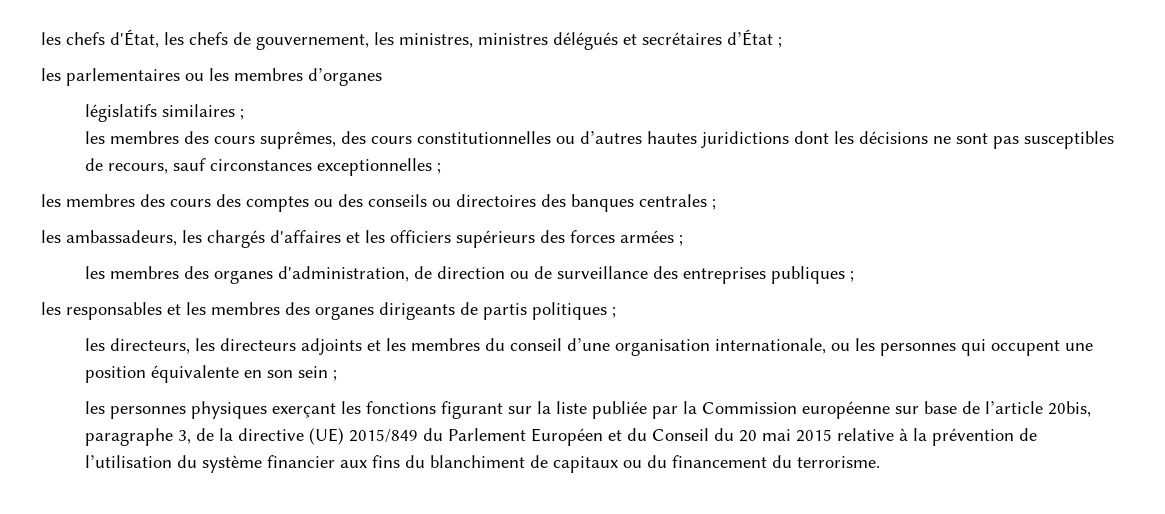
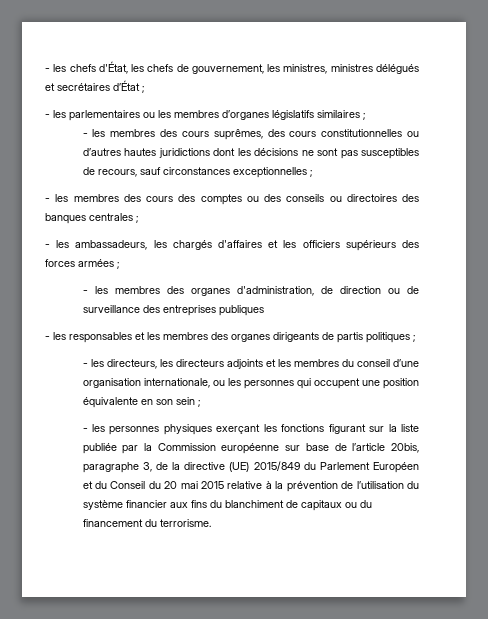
(41, 38) none -> [45,68,50,72] -
(782, 42) none -> [45,114,50,118] -
(382, 77) // -> (269, 115) none
(244, 114) none -> [82,133,88,137] -
(441, 168) none -> [45,198,50,202] -
(716, 204) none -> [45,244,50,248] -
(683, 240) none -> [82,290,88,294] -
[849,271,854,282] ; // -> [45,336,50,340] // -
(616, 312) none -> [82,363,88,367] -
(337, 375) none -> [82,428,88,432] -

